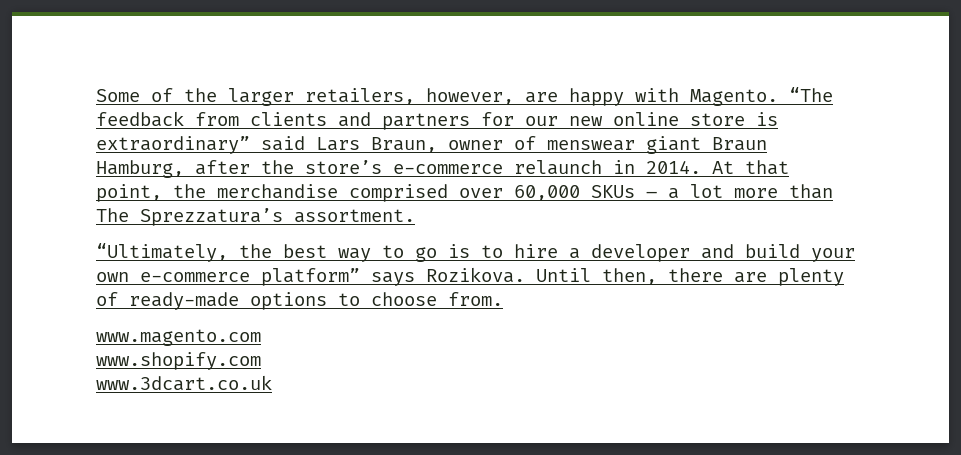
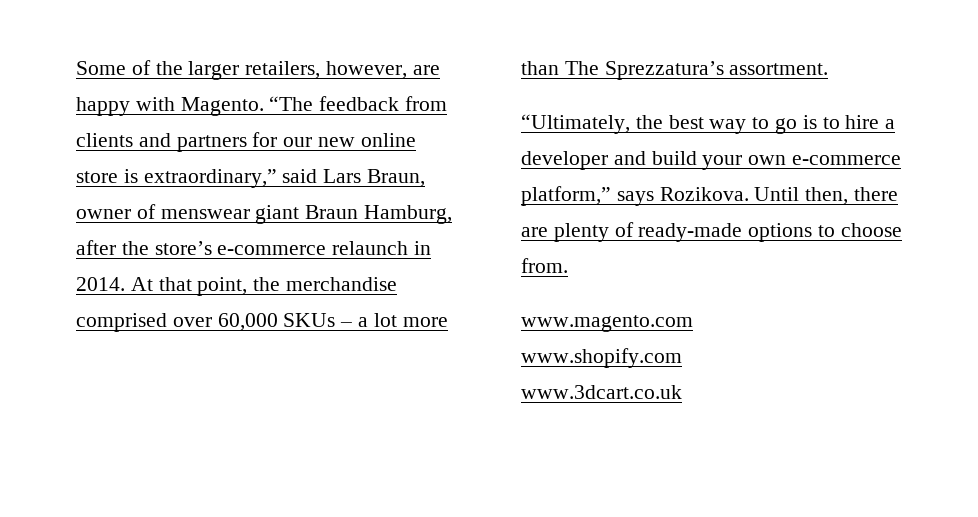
[96,136,250,154] extraordinary” -> [143,169,277,188] extraordinary,”
[261,268,360,286] platform” -> [521,186,611,206] platform,”

